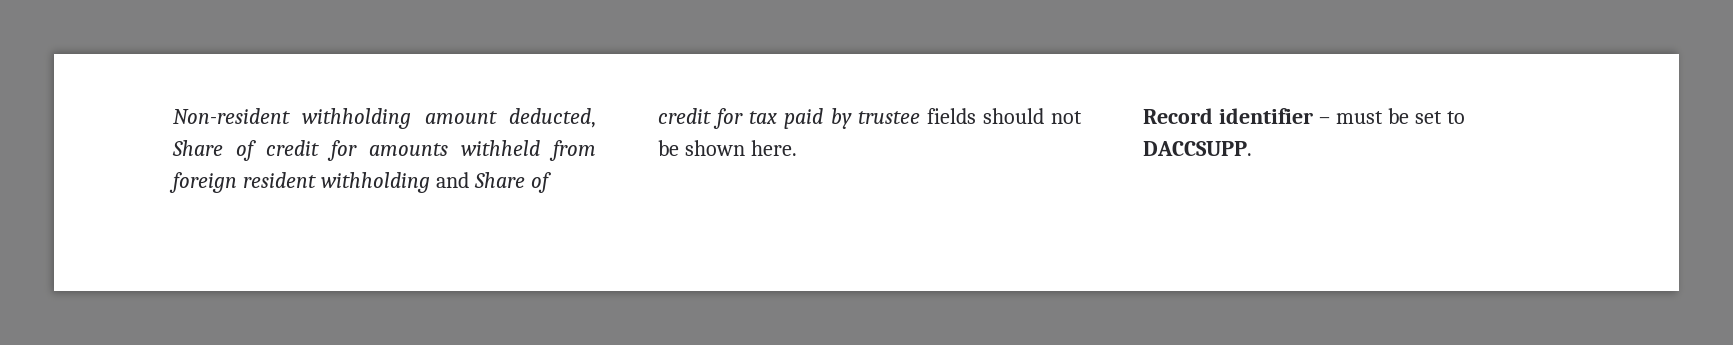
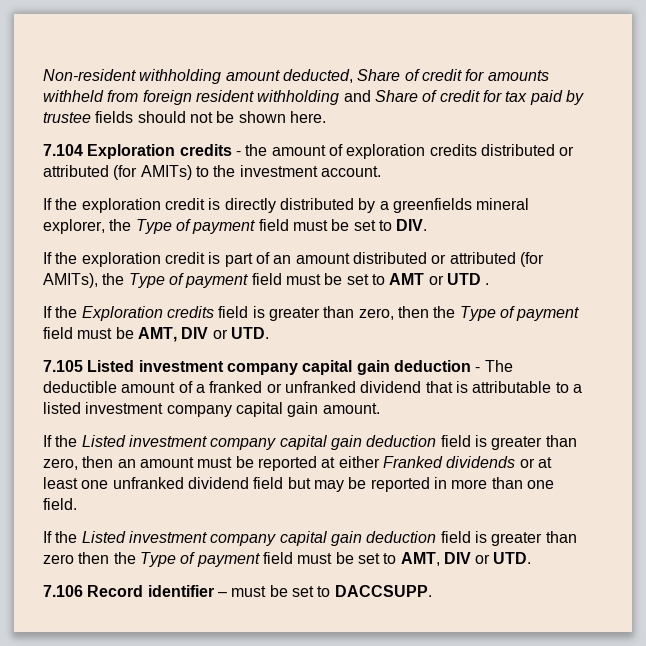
(797, 148) none -> [43,144,575,159] [43,165,381,180] [43,198,530,213] [43,219,428,234] [43,252,544,267] [43,273,490,288] [43,306,580,321] [43,327,269,342] [43,360,513,375] [43,381,582,393] [43,402,380,417] [43,435,577,450] [43,456,552,471] [43,477,554,492] [43,498,77,510] [43,531,577,546] [43,552,532,567] [43,585,83,597] 7.104 Exploration credits - the amount of exploration credits distributed or attributed (for AMITs) to the investment account. // If the exploration credit is directly distributed by a greenfields mineral explorer, the Type of payment field must be set to DIV. // If the exploration credit is part of an amount distributed or attributed (for AMITs), the Type of payment field must be set to AMT or UTD . // If the Exploration credits field is greater than zero, then the Type of payment field must be AMT, DIV or UTD. // 7.105 Listed investment company capital gain deduction - The deductible amount of a franked or unfranked dividend that is attributable to a listed investment company capital gain amount. // If the Listed investment company capital gain deduction field is greater than zero, then an amount must be reported at either Franked dividends or at least one unfranked dividend field but may be reported in more than one field. // If the Listed investment company capital gain deduction field is greater than zero then the Type of payment field must be set to AMT, DIV or UTD. // 7.106

